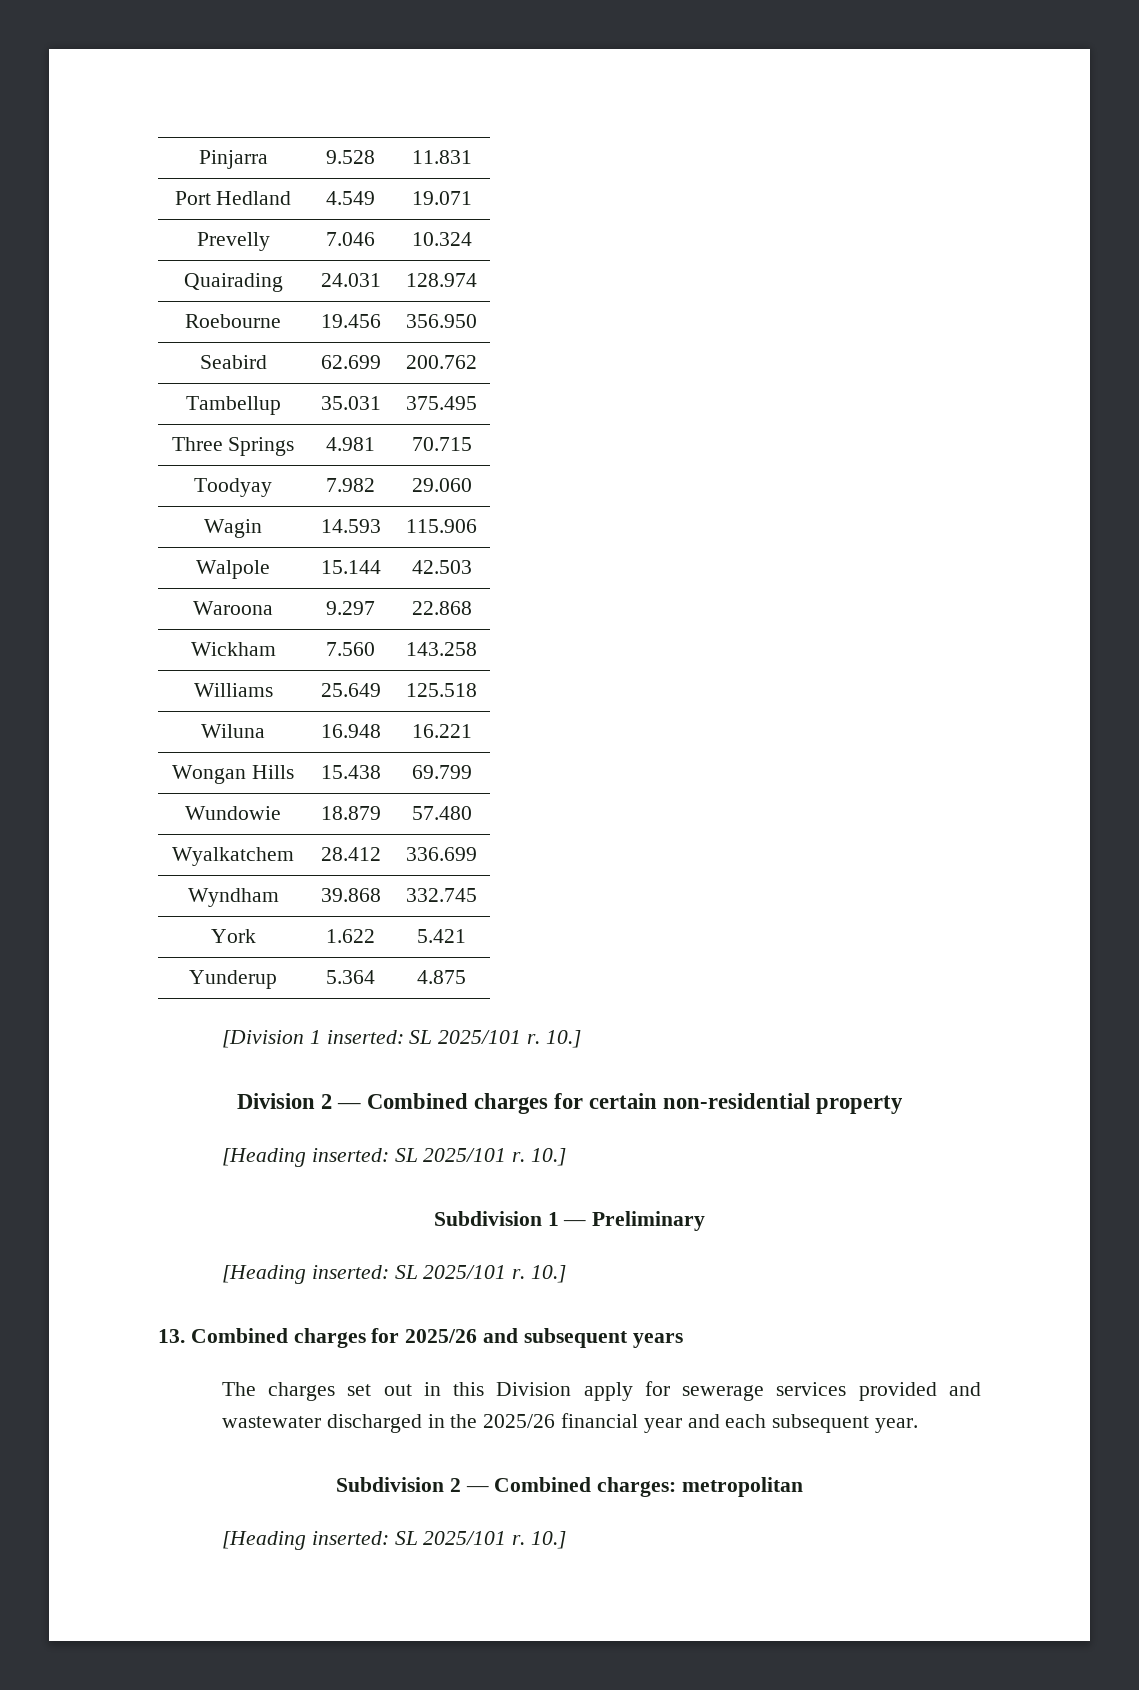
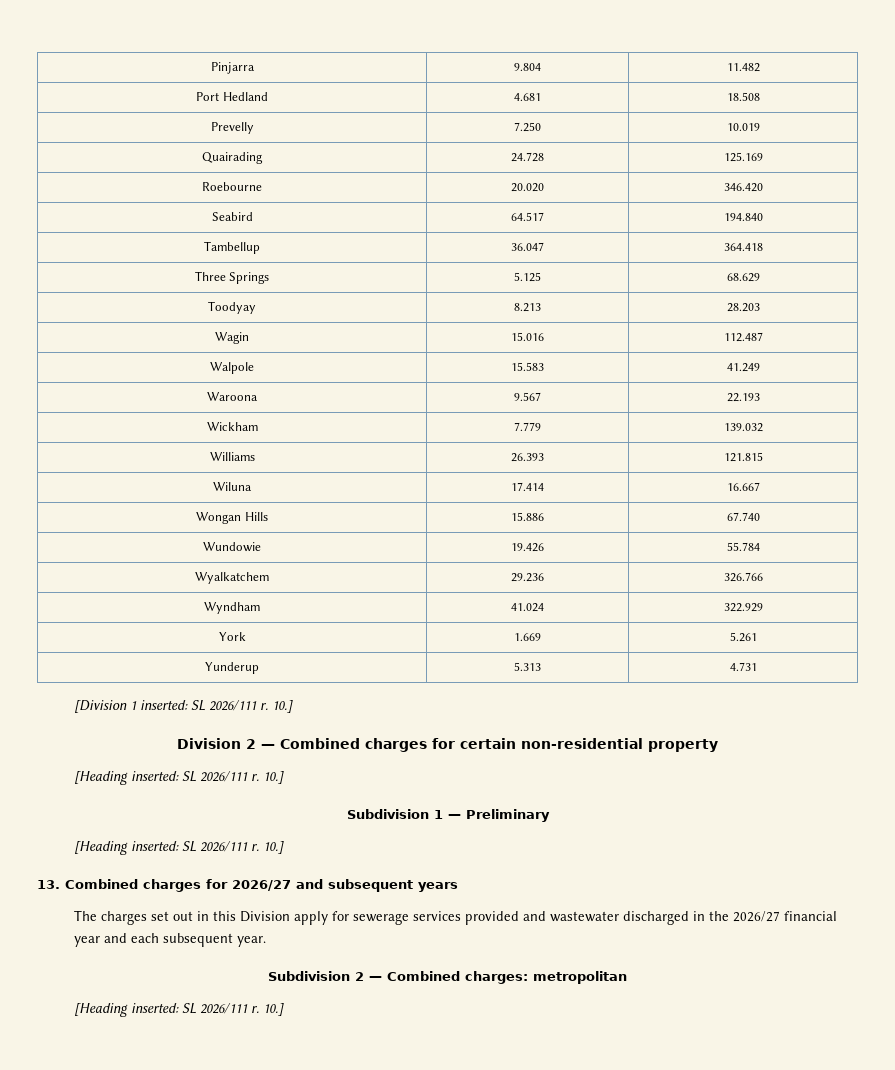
[326,150,375,164] [411,150,472,164] 9.528 | 11.831 -> [514,63,541,71] [726,63,760,72] 9.804 | 11.482
[326,191,375,205] [411,191,472,205] 4.549 | 19.071 -> [514,93,541,101] [726,92,760,101] 4.681 | 18.508
[326,232,375,246] [411,232,472,246] 7.046 | 10.324 -> [514,122,541,132] [726,123,760,131] 7.250 | 10.019
[320,273,381,287] [406,273,477,287] 24.031 | 128.974 -> [511,152,544,162] [723,152,763,162] 24.728 | 125.169
[320,314,381,328] [406,314,477,328] 19.456 | 356.950 -> [511,183,544,192] [723,183,763,192] 20.020 | 346.420
[320,355,381,369] [406,355,477,369] 62.699 | 200.762 -> [511,212,544,221] [723,213,763,221] 64.517 | 194.840
[320,396,381,410] [406,396,477,410] 35.031 | 375.495 -> [511,242,544,251] [723,243,763,251] 36.047 | 364.418
[326,437,375,451] [411,437,472,451] 4.981 | 70.715 -> [514,272,541,282] [726,273,760,282] 5.125 | 68.629
[326,478,375,492] [411,478,472,492] 7.982 | 29.060 -> [514,303,541,312] [726,303,760,312] 8.213 | 28.203
[320,519,381,533] [406,519,477,533] 14.593 | 115.906 -> [511,332,544,341] [723,332,763,342] 15.016 | 112.487
[320,560,381,574] [411,560,472,574] 15.144 | 42.503 -> [511,362,544,371] [726,363,760,372] 15.583 | 41.249
[326,601,375,615] [411,601,472,615] 9.297 | 22.868 -> [514,392,541,401] [726,393,760,402] 9.567 | 22.193
[326,642,375,656] [406,642,477,656] 7.560 | 143.258 -> [514,422,541,431] [723,423,763,432] 7.779 | 139.032
[320,683,381,697] [406,683,477,697] 25.649 | 125.518 -> [511,453,544,462] [723,452,763,462] 26.393 | 121.815
[320,724,381,738] [411,724,472,738] 16.948 | 16.221 -> [511,482,544,491] [726,482,760,491] 17.414 | 16.667
[320,765,381,779] [411,765,472,779] 15.438 | 69.799 -> [511,512,544,521] [726,512,760,521] 15.886 | 67.740
[320,806,381,820] [411,806,472,820] 18.879 | 57.480 -> [511,543,544,552] [726,542,760,551] 19.426 | 55.784
[320,847,381,861] [406,847,477,861] 28.412 | 336.699 -> [511,573,544,582] [723,572,763,582] 29.236 | 326.766
[320,888,381,902] [406,888,477,902] 39.868 | 332.745 -> [511,603,544,612] [723,603,763,612] 41.024 | 322.929
[326,929,375,943] [417,929,466,943] 1.622 | 5.421 -> [514,633,541,641] [729,632,757,642] 1.669 | 5.261
[326,970,375,984] [417,970,466,984] 5.364 | 4.875 -> [514,662,541,671] [729,662,757,671] 5.313 | 4.731
[438,1030,522,1044] 2025/101 -> [208,700,257,711] 2026/111
[423,1148,507,1162] 2025/101 -> [199,771,248,782] 2026/111
[423,1265,507,1279] 2025/101 -> [199,841,248,852] 2026/111
[405,1329,478,1343] 2025/26 -> [232,880,291,891] 2026/27
[483,1414,556,1428] 2025/26 -> [732,911,780,922] 2026/27
[423,1531,507,1545] 2025/101 -> [199,1003,248,1014] 2026/111

